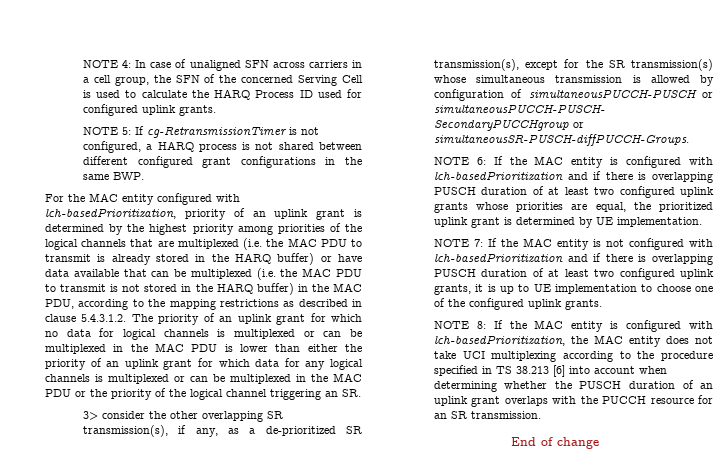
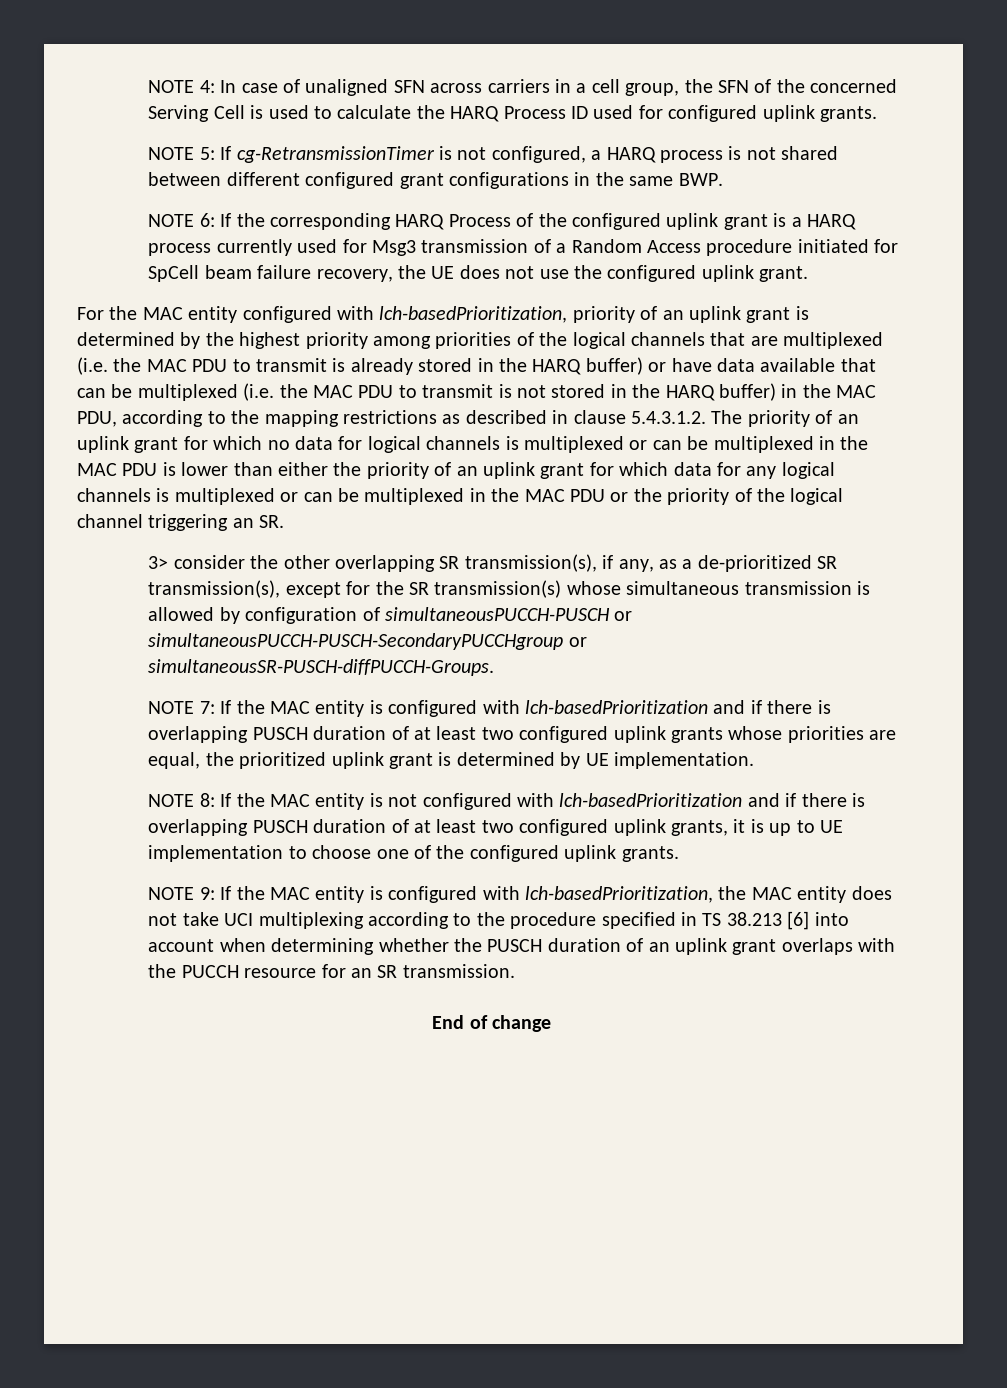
(144, 176) none -> [148,213,857,230] [148,239,899,256] [148,265,809,282] // NOTE 6: If the corresponding HARQ Process of the configured uplink grant is a HARQ process currently used for Msg3 transmission of a Random Access procedure initiated for SpCell beam failure recovery, the UE does not use the configured uplink grant.
[476,157,486,165] 6: -> [199,701,215,714] 7:
[473,239,483,247] 7: -> [199,793,215,807] 8:
[476,321,486,329] 8: -> [199,887,215,900] 9:

